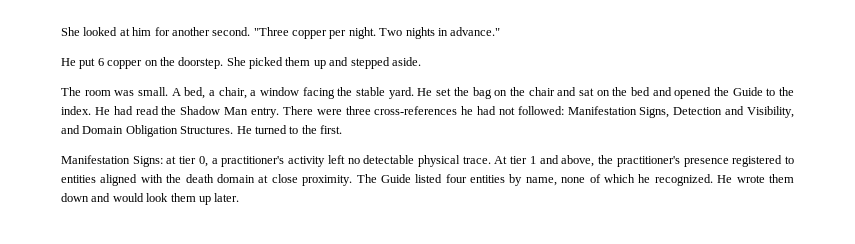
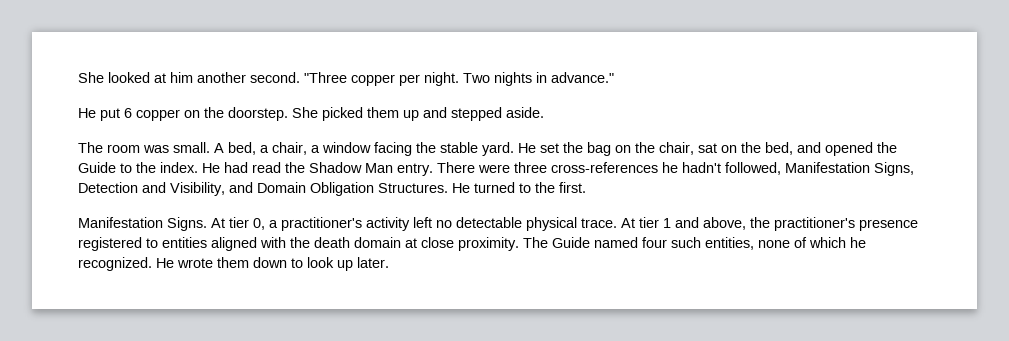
[154,27,170,36] for -> (193, 77) none
[528,87,577,96] chair and -> [659,142,694,155] chair,
[630,87,650,96] bed -> [765,142,793,155] bed,
[477,106,564,115] had not followed: -> [682,162,781,175] hadn't followed,
[132,156,177,167] Signs: at -> [167,217,225,231] Signs. At
[415,174,557,186] listed four entities by name, -> [594,237,754,250] named four such entities,
[91,193,196,202] and would look them -> [291,257,334,268] to look

